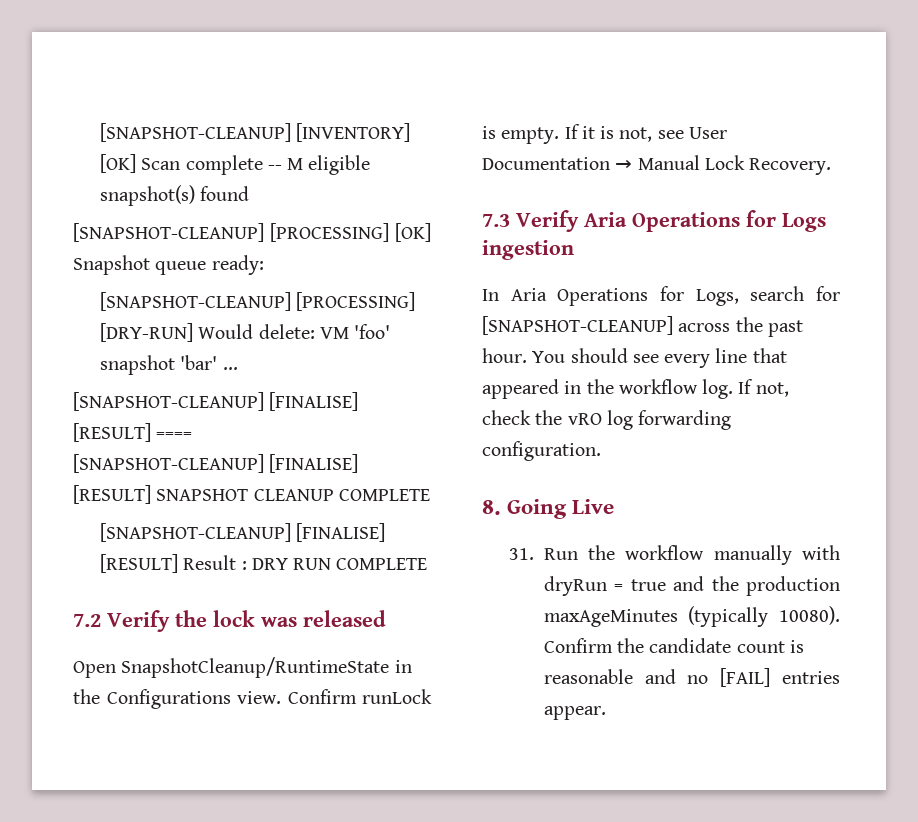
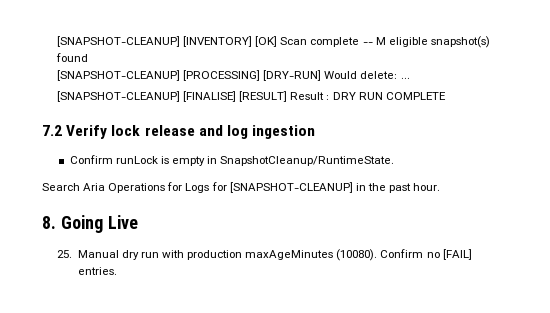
[73,223,431,242] [73,255,264,275] // [SNAPSHOT-CLEANUP] [PROCESSING] [OK] Snapshot queue ready: -> (88, 57) none
[319,324,391,339] [100,355,238,375] [73,392,359,411] [73,423,193,442] [73,454,359,473] [73,485,430,504] VM 'foo' snapshot 'bar' ... // [SNAPSHOT-CLEANUP] [FINALISE] [RESULT] ==== // [SNAPSHOT-CLEANUP] [FINALISE] [RESULT] SNAPSHOT CLEANUP COMPLETE -> [400,77,410,79] ...
[175,610,386,627] [73,657,412,678] [73,689,432,709] [482,124,727,144] [482,155,832,175] [482,210,826,232] [482,240,574,260] [482,286,805,306] the lock was released // Open SnapshotCleanup/RuntimeState in the Configurations view. Confirm runLock is empty. If it is not, see User Documentation → Manual Lock Recovery. // 7.3 Verify Aria Operations for Logs ingestion // In Aria Operations for Logs, search -> [111,125,316,139] [69,155,395,166] [42,182,210,193] lock release and log ingestion // Confirm runLock is empty in SnapshotCleanup/RuntimeState. // Search Aria Operations for Logs
[678,323,731,332] across -> [355,183,366,191] in
[532,348,787,368] [482,379,789,399] [482,410,732,430] [482,441,601,461] [482,499,615,519] [509,545,840,565] [543,576,840,596] [543,606,840,627] [543,638,804,653] [543,668,840,687] [543,706,606,720] You should see every line that appeared in the workflow log. If not, check the vRO log forwarding configuration. // 8. Going Live // 31. Run the workflow manually with dryRun = true and the production maxAgeMinutes (typically 10080). Confirm the candidate count is reasonable and no [FAIL] entries appear. -> [42,215,138,233] [56,249,472,261] [77,267,117,275] // 8. Going Live // 25. Manual dry run with production maxAgeMinutes (10080). Confirm no [FAIL] entries.

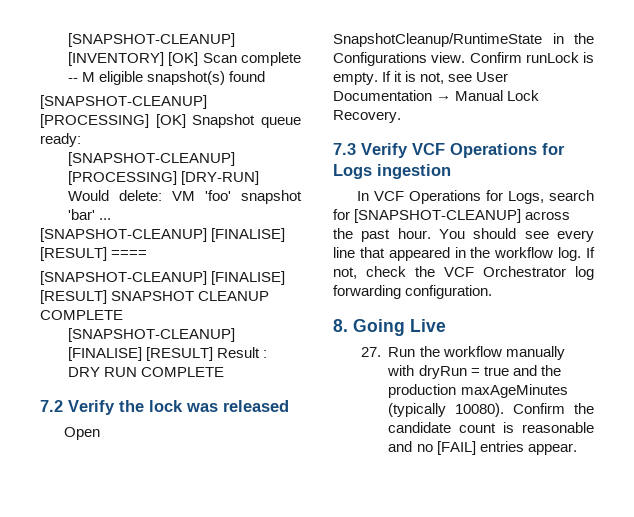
(88, 57) none -> [40,95,207,109] [40,114,302,128] [40,133,81,147] // [SNAPSHOT-CLEANUP] [PROCESSING] [OK] Snapshot queue ready:
[400,77,410,79] ... -> [171,190,302,204] [67,209,111,220] [40,228,286,242] [40,247,148,261] [40,271,286,285] [40,290,270,304] [40,310,123,320] VM 'foo' snapshot 'bar' ... // [SNAPSHOT-CLEANUP] [FINALISE] [RESULT] ==== // [SNAPSHOT-CLEANUP] [FINALISE] [RESULT] SNAPSHOT CLEANUP COMPLETE
[111,125,316,139] [69,155,395,166] [42,182,210,193] lock release and log ingestion // Confirm runLock is empty in SnapshotCleanup/RuntimeState. // Search Aria Operations for Logs -> [119,400,289,412] [64,427,101,440] [333,33,594,47] [333,52,594,66] [333,71,509,85] [333,90,540,101] [333,110,401,123] [333,143,565,158] [333,164,451,179] [357,190,594,204] the lock was released // Open SnapshotCleanup/RuntimeState in the Configurations view. Confirm runLock is empty. If it is not, see User Documentation → Manual Lock Recovery. // 7.3 Verify VCF Operations for Logs ingestion // In VCF Operations for Logs, search
[355,183,366,191] in -> [525,211,571,220] across
[42,215,138,233] [56,249,472,261] [77,267,117,275] // 8. Going Live // 25. Manual dry run with production maxAgeMinutes (10080). Confirm no [FAIL] entries. -> [439,228,594,242] [333,247,595,261] [333,266,594,280] [333,285,493,299] [333,319,446,336] [360,346,565,360] [387,365,561,379] [388,384,568,398] [388,403,594,417] [388,422,594,433] [388,441,577,455] You should see every line that appeared in the workflow log. If not, check the VCF Orchestrator log forwarding configuration. // 8. Going Live // 27. Run the workflow manually with dryRun = true and the production maxAgeMinutes (typically 10080). Confirm the candidate count is reasonable and no [FAIL] entries appear.

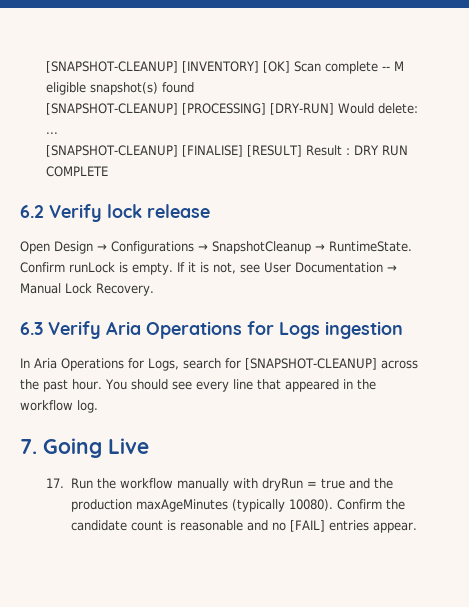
[40,95,207,109] [40,114,302,128] [40,133,81,147] // [SNAPSHOT-CLEANUP] [PROCESSING] [OK] Snapshot queue ready: -> (194, 87) none
[171,190,302,204] [67,209,111,220] [40,228,286,242] [40,247,148,261] [40,271,286,285] [40,290,270,304] [40,310,123,320] VM 'foo' snapshot 'bar' ... // [SNAPSHOT-CLEANUP] [FINALISE] [RESULT] ==== // [SNAPSHOT-CLEANUP] [FINALISE] [RESULT] SNAPSHOT CLEANUP COMPLETE -> [45,132,58,134] ...
[40,400,289,415] [64,427,101,440] [333,33,594,47] [333,52,466,66] 7.2 Verify the lock was released // Open SnapshotCleanup/RuntimeState in the Configurations view. -> [20,204,210,222] [20,241,412,254] 6.2 Verify lock release // Open Design → Configurations → SnapshotCleanup → RuntimeState.
[333,143,445,158] 7.3 Verify VCF -> [20,321,141,339] 6.3 Verify Aria
[374,191,405,201] VCF -> [34,358,57,369] Aria
[586,247,595,258] [333,266,594,280] [333,285,493,299] [333,319,348,332] If not, check the VCF Orchestrator log forwarding configuration. // 8. -> [20,439,37,454] // 7.
[360,347,381,357] 27. -> [45,478,64,488] 17.

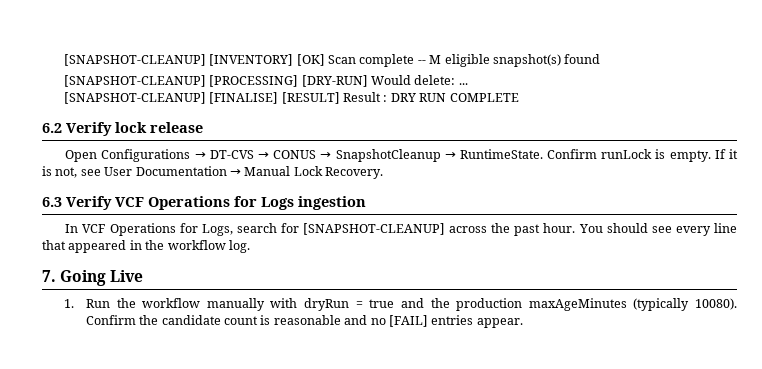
[54,241,194,254] Design → Configurations -> [101,149,317,162] Configurations → DT-CVS → CONUS
[106,321,141,335] Aria -> [115,197,144,207] VCF
[34,358,57,369] Aria -> [82,224,106,233] VCF
[45,478,64,488] 17. -> [63,299,74,308] 1.

